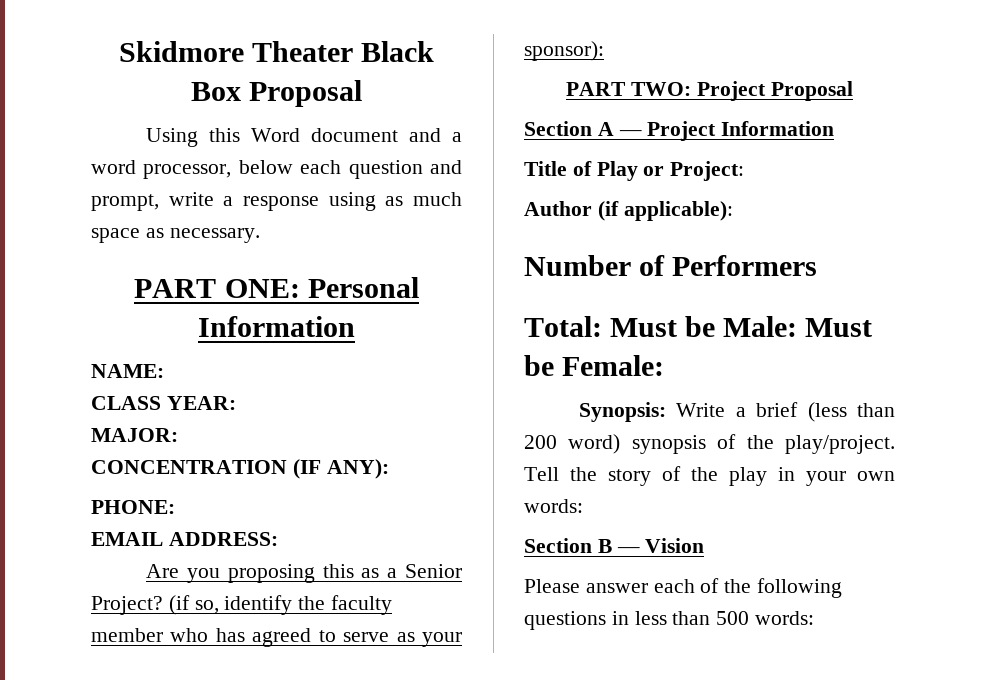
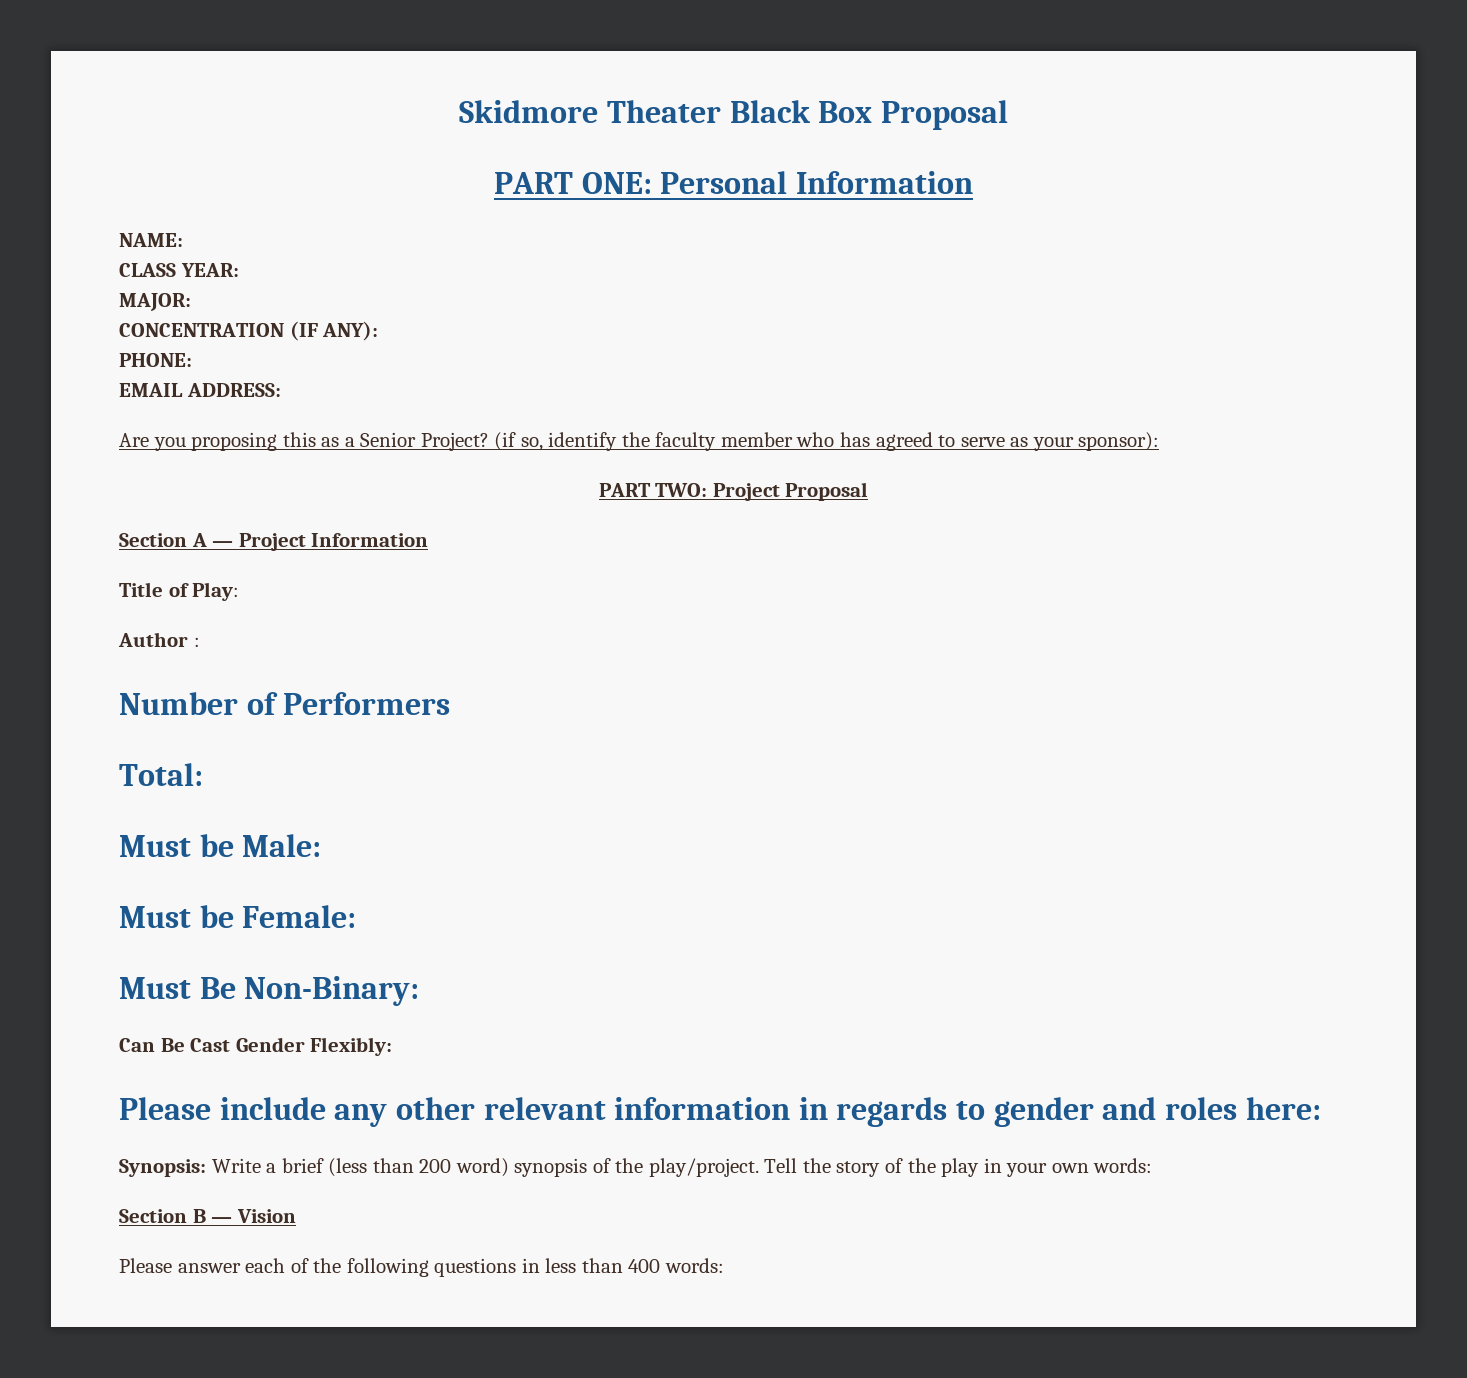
[146,128,462,147] [91,160,462,179] [91,192,462,211] [91,228,260,243] // Using this Word document and a word processor, below each question and prompt, write a response using as much space as necessary. -> (1008, 115) none
[596,161,745,181] Play or Project: -> [192,582,240,601] Play:
[597,201,733,221] (if applicable): -> [193,637,200,647] :
(602, 326) none -> (203, 774) //
(798, 326) none -> (322, 845) //
(665, 365) none -> [119,976,420,1006] [119,1037,393,1056] [119,1097,1321,1127] // Must Be Non-Binary: // Can Be Cast Gender Flexibly: // Please include any other relevant information in regards to gender and roles here:
[716,611,750,625] 500 -> [628,1259,661,1273] 400

